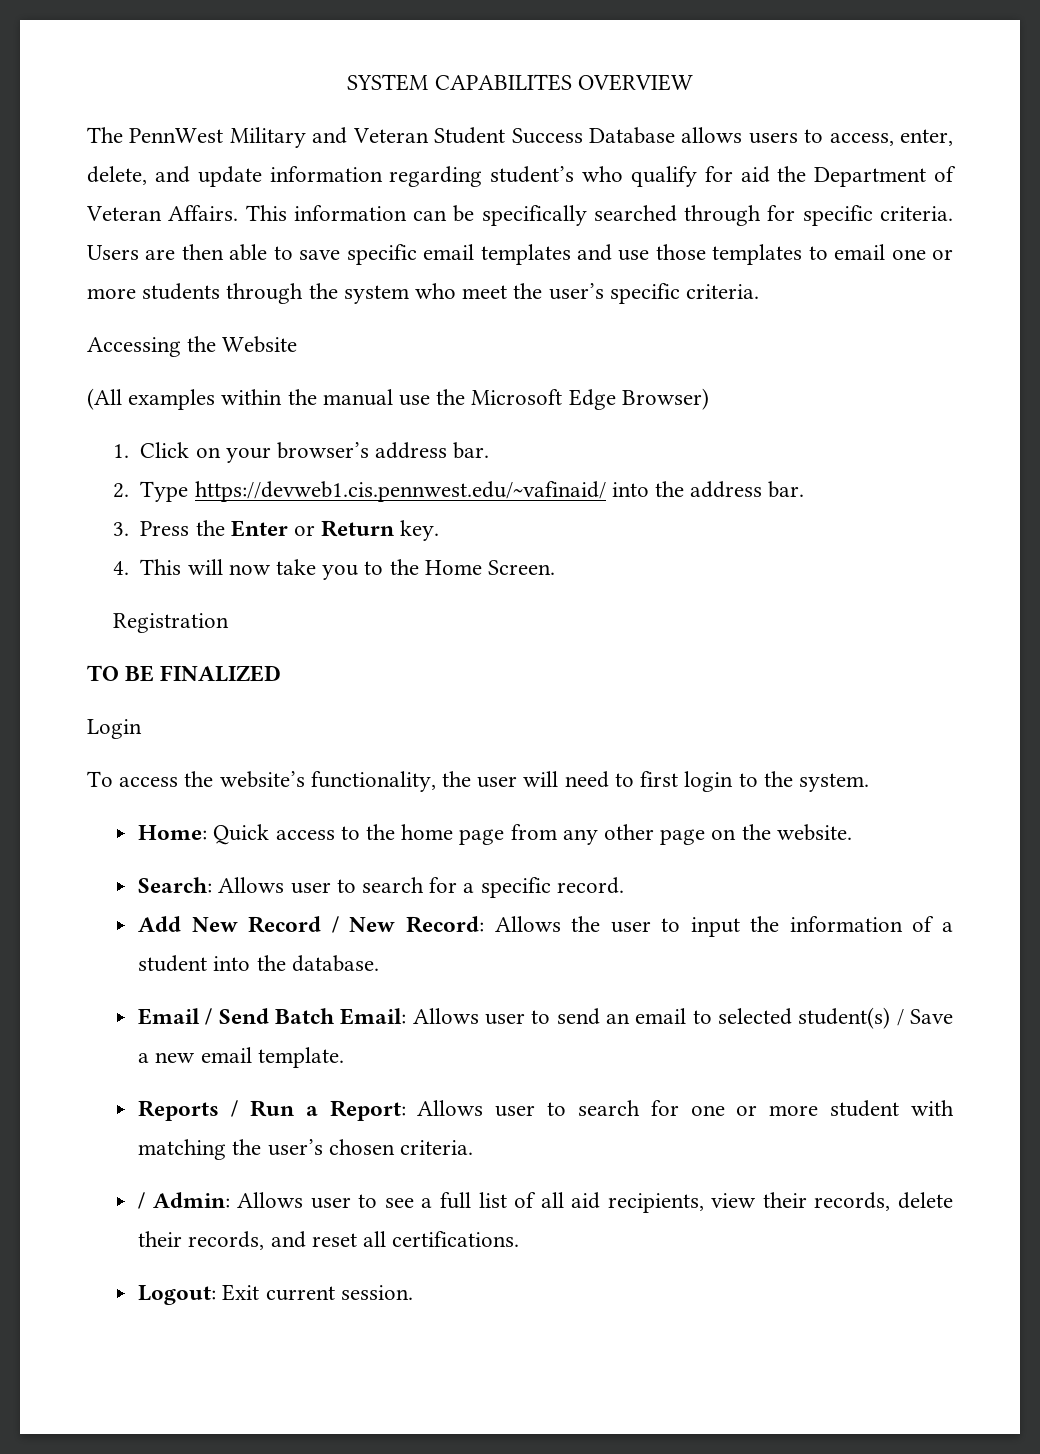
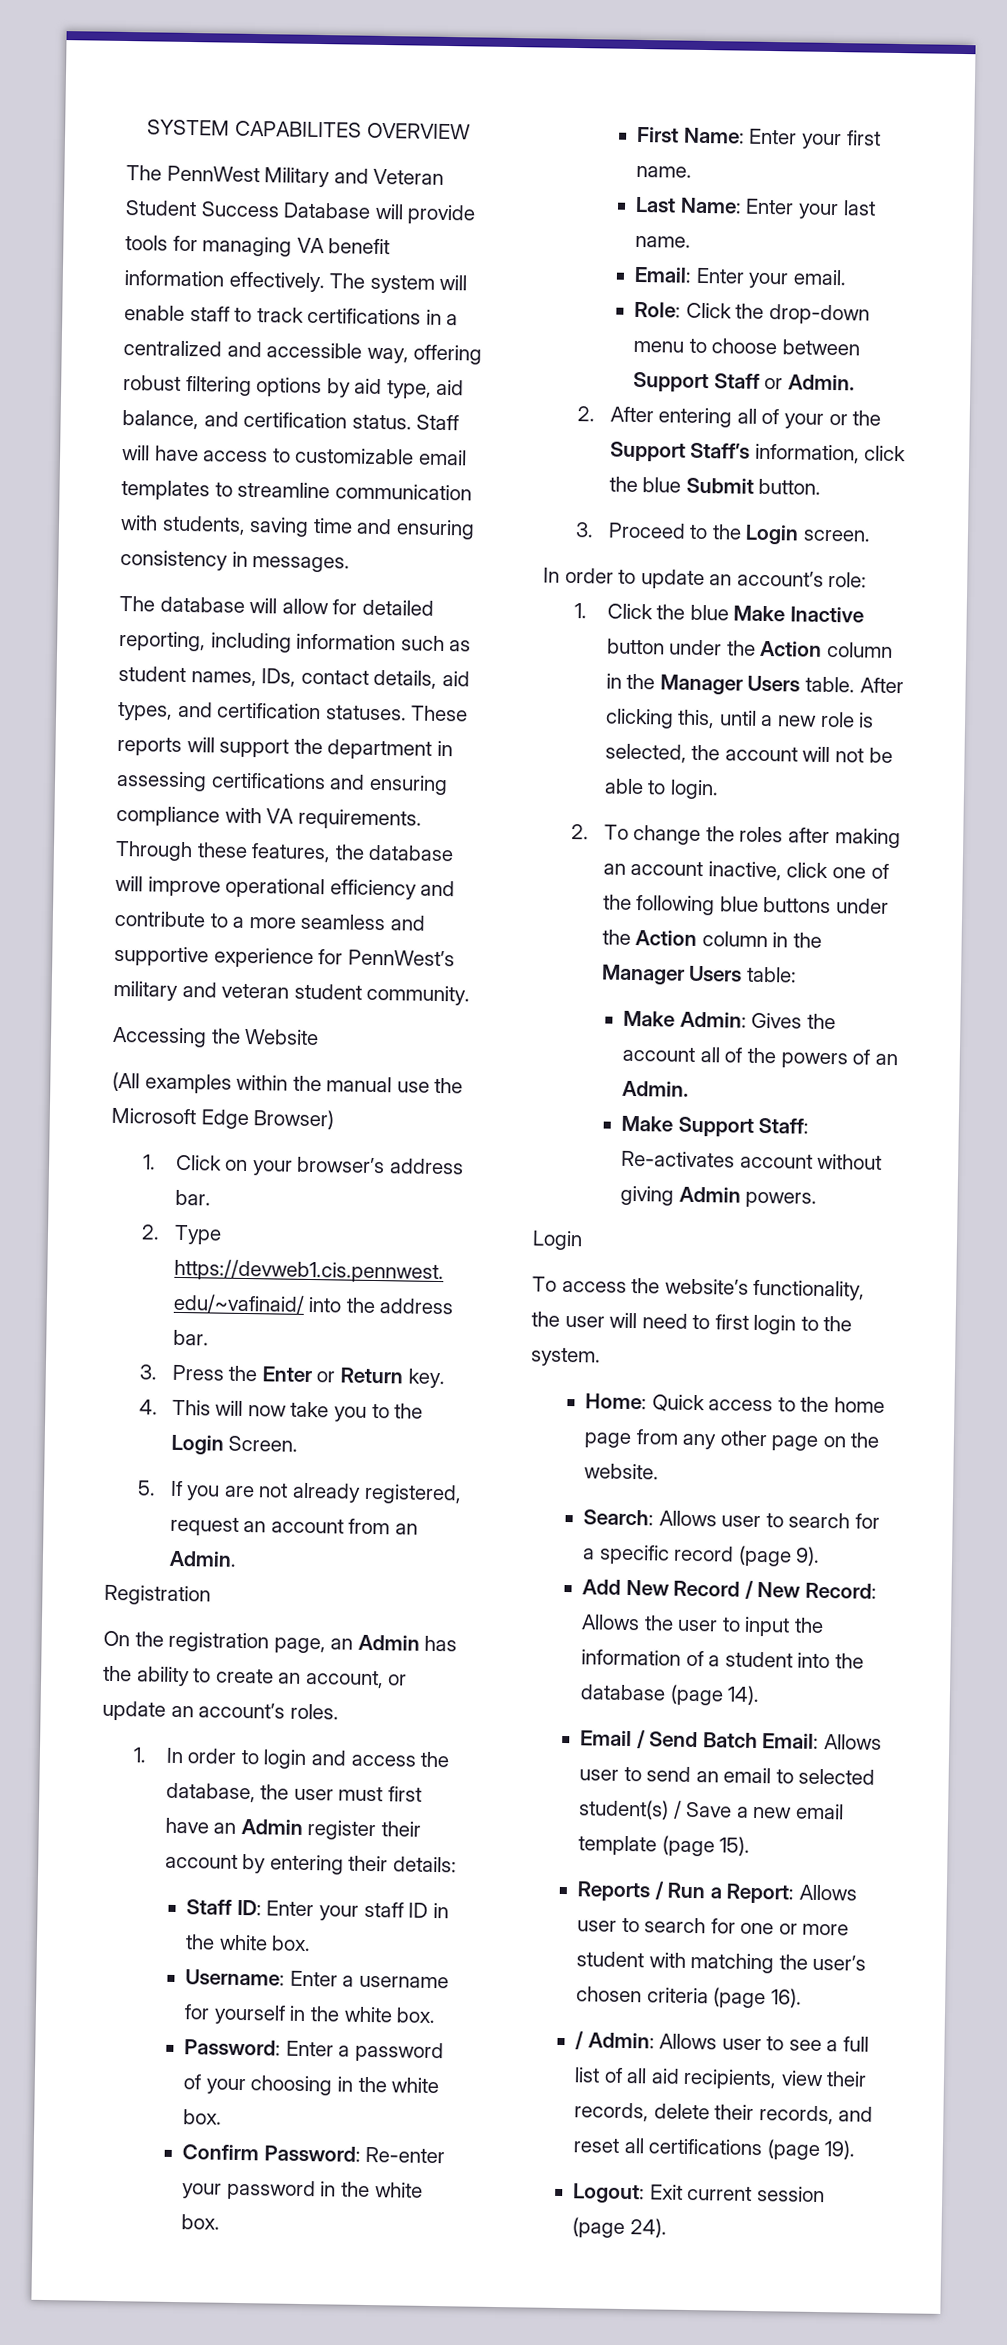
[681,127,953,146] [87,166,957,187] [86,205,953,226] [87,244,953,265] [87,283,760,304] allows users to access, enter, delete, and update information regarding student’s who qualify for aid the Department of Veteran Affairs. This information can be specifically searched through for specific criteria. Users are then able to save specific email templates and use those templates to email one or more students through the system who meet the user’s specific criteria. -> [374,203,477,225] [125,235,391,257] [124,270,468,294] [124,305,459,326] [123,340,483,365] [123,374,465,399] [122,409,460,431] [122,444,467,466] [121,479,472,501] [120,514,475,540] [120,549,351,573] [119,595,434,616] [119,630,472,653] [118,665,470,689] [117,701,469,722] [117,736,453,760] [116,770,448,796] [116,805,422,830] [115,840,455,863] [115,875,456,900] [114,910,425,931] [114,945,455,969] [113,980,471,1006] will provide tools for managing VA benefit information effectively. The system will enable staff to track certifications in a centralized and accessible way, offering robust filtering options by aid type, aid balance, and certification status. Staff will have access to customizable email templates to streamline communication with students, saving time and ensuring consistency in messages. // The database will allow for detailed reporting, including information such as student names, IDs, contact details, aid types, and certification statuses. These reports will support the department in assessing certifications and ensuring compliance with VA requirements. Through these features, the database will improve operational efficiency and contribute to a more seamless and supportive experience for PennWest’s military and veteran student community.
[424,560,482,575] Home -> [170,1434,224,1455] Login
[112,613,229,633] [87,665,282,682] Registration // TO BE FINALIZED -> [137,1480,462,1505] [169,1516,419,1536] [168,1550,237,1567] [104,1584,211,1606] [103,1630,458,1654] [103,1665,408,1689] [102,1700,339,1721] [133,1747,450,1770] [165,1782,423,1803] [164,1817,422,1841] [164,1853,458,1875] [186,1899,449,1921] [185,1934,312,1952] [185,1969,450,1989] [184,2004,437,2025] [184,2039,445,2063] [183,2074,440,2096] [183,2109,223,2125] [182,2144,446,2164] [182,2179,423,2201] [181,2214,221,2230] [637,126,881,150] [636,165,693,178] [635,196,876,220] [635,235,692,248] [634,266,848,289] [634,301,871,325] [633,338,861,356] [633,371,856,393] [577,406,882,429] [609,441,907,464] [608,476,822,495] [575,522,872,545] [543,567,868,590] [574,603,865,623] [606,638,894,658] [605,673,904,695] [604,708,875,729] [604,743,893,763] [603,778,719,800] [571,824,901,849] [602,860,889,881] [602,894,890,916] [601,929,823,948] [600,964,797,985] [623,1010,837,1030] [622,1046,898,1069] [622,1080,690,1097] [621,1115,810,1137] [621,1150,883,1170] [620,1185,818,1208] 5. If you are not already registered, request an account from an Admin. // Registration // On the registration page, an Admin has the ability to create an account, or update an account’s roles. // 1. In order to login and access the database, the user must first have an Admin register their account by entering their details: // Staff ID: Enter your staff ID in the white box. // Username: Enter a username for yourself in the white box. // Password: Enter a password of your choosing in the white box. // Confirm Password: Re-enter your password in the white box. // First Name: Enter your first name. // Last Name: Enter your last name. // Email: Enter your email. // Role: Click the drop-down menu to choose between Support Staff or Admin. // 2. After entering all of your or the Support Staff’s information, click the blue Submit button. // 3. Proceed to the Login screen. // In order to update an account’s role: // 1. Click the blue Make Inactive button under the Action column in the Manager Users table. After clicking this, until a new role is selected, the account will not be able to login. // 2. To change the roles after making an account inactive, click one of the following blue buttons under the Action column in the Manager Users table: // Make Admin: Gives the account all of the powers of an Admin. // Make Support Staff: Re-activates account without giving Admin powers.
[556,877,624,894] record. -> [673,1545,821,1567] record (page 9).
[291,955,379,972] database. -> [579,1684,761,1706] database (page 14).
[257,1047,344,1068] template. -> [577,1835,751,1857] template (page 15).
[399,1140,473,1155] criteria. -> [646,1987,802,2009] criteria (page 16).
[392,1231,520,1247] certifications. -> [648,2138,857,2161] certifications (page 19).
[340,1285,413,1300] session. -> [756,2186,825,2203] [571,2217,667,2239] session (page 24).

